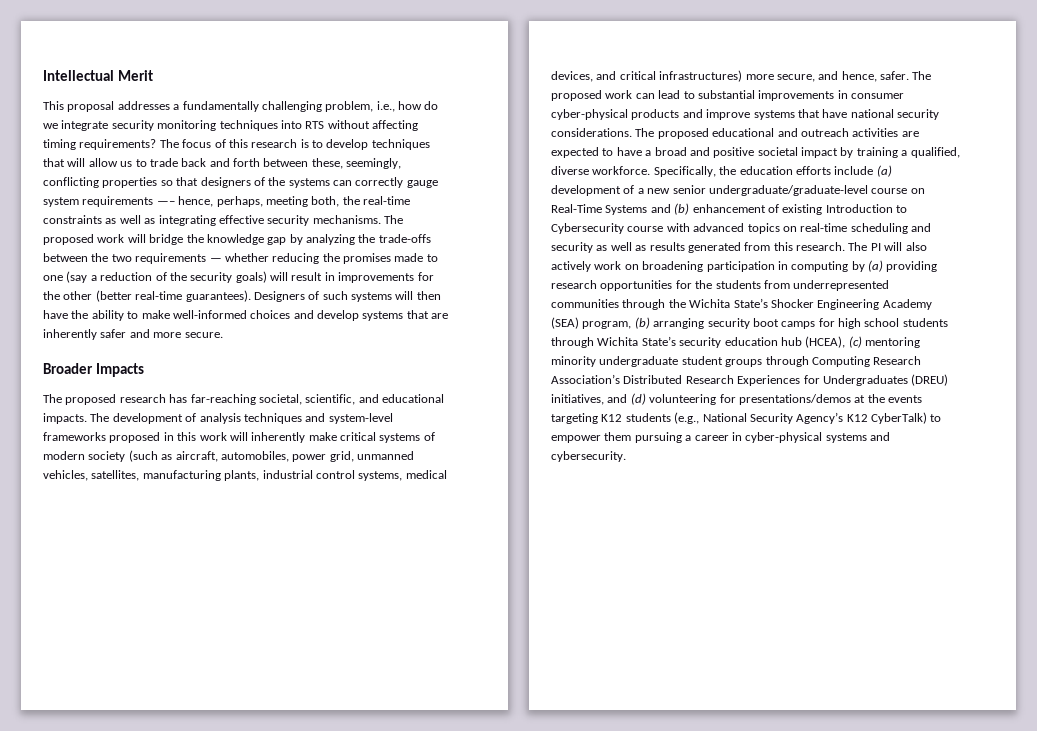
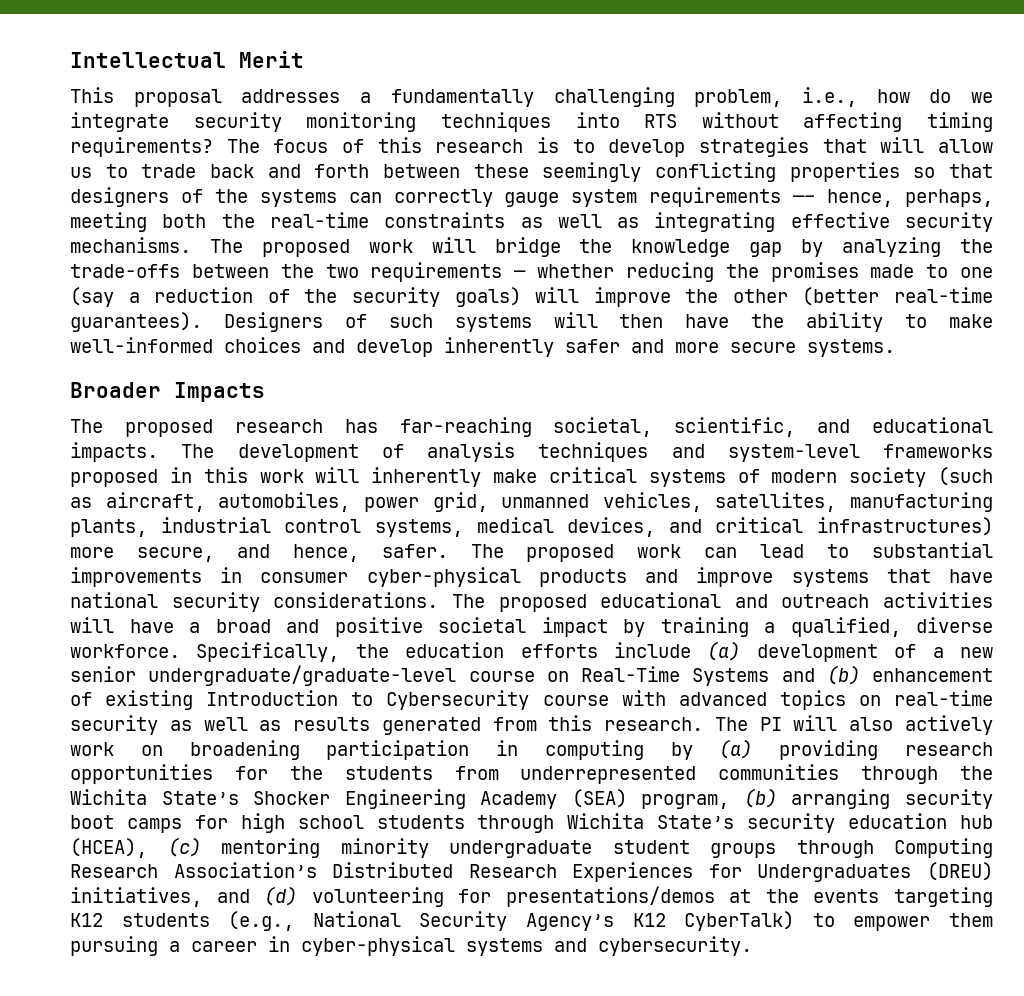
[371,139,430,150] techniques -> [699,137,809,157] strategies
[311,158,402,169] these, seemingly, -> [473,162,642,182] these seemingly
[311,196,340,207] both, -> [162,214,207,228] both
[291,272,434,283] result in improvements for -> [593,287,671,307] improve
[362,310,449,321] systems that are -> (433, 348) none
[184,332,223,338] secure. -> [730,339,895,357] secure systems.
[901,131,919,137] [551,147,614,158] are expected to -> [70,617,114,633] will
[850,223,931,234] scheduling and -> (994, 698) none

